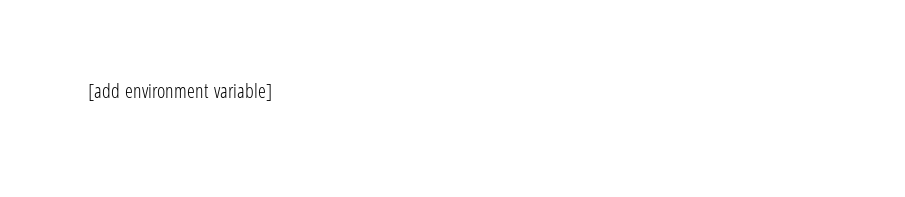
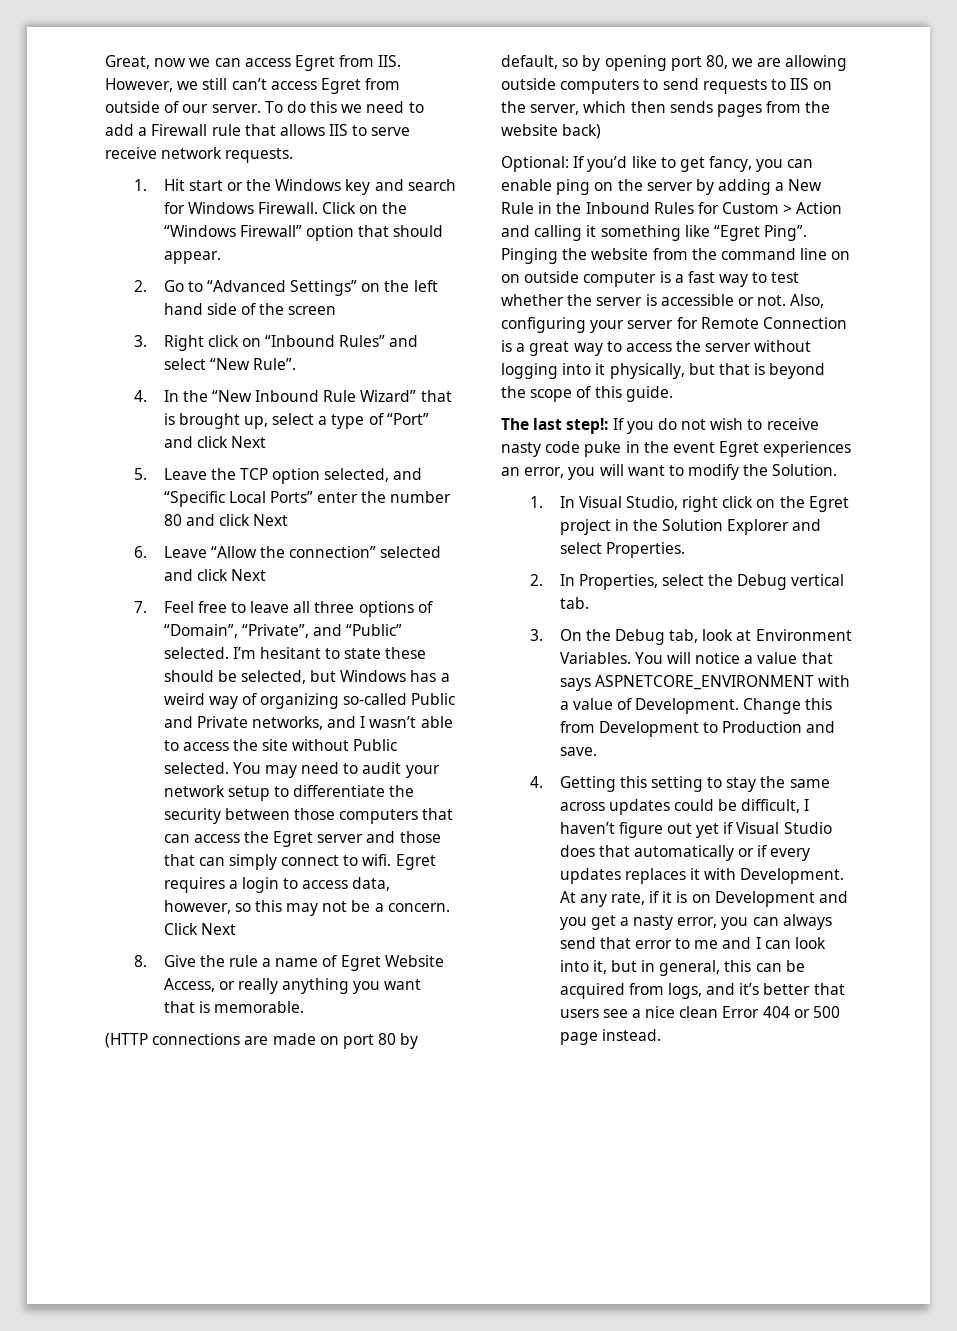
[88,83,272,101] [add environment variable] -> [105,55,402,71] [105,78,401,94] [105,101,424,113] [105,124,411,136] [105,147,294,163] [134,179,456,195] [163,202,408,214] [163,225,444,241] [163,251,221,264] [134,280,438,296] [163,303,337,315] [134,335,419,351] [163,358,296,370] [134,390,452,402] [163,413,429,429] [163,436,266,448] [134,468,423,484] [163,491,452,507] [163,514,289,526] [134,546,442,558] [163,569,266,581] [134,601,433,617] [163,624,403,638] [163,647,427,659] [163,670,450,684] [163,693,456,709] [163,716,453,730] [163,739,398,751] [163,762,440,778] [163,785,415,801] [163,808,454,824] [163,831,441,847] [163,854,436,870] [163,877,391,893] [163,900,450,916] [163,923,236,935] [134,955,444,971] [163,978,422,994] [163,1001,304,1013] [105,1033,419,1049] [501,55,848,71] [501,78,833,94] [501,101,831,117] [501,124,602,139] [501,156,814,172] [501,179,823,195] [501,202,843,214] [501,225,808,241] [501,248,851,264] [501,271,800,287] [501,294,825,308] [501,317,847,333] [501,340,812,356] [501,363,826,379] [501,386,673,402] [501,418,819,434] [501,441,852,457] [501,464,838,480] [530,496,849,512] [559,519,822,535] [559,542,685,558] [530,574,845,590] [559,597,589,609] [530,629,852,645] [559,652,833,664] [559,675,850,691] [559,698,833,714] [559,721,836,737] [559,747,597,756] [530,776,830,792] [559,799,810,815] [559,822,832,838] [559,845,811,861] [559,868,845,884] [559,891,849,907] [559,914,832,930] [559,937,827,949] [559,960,805,976] [559,983,845,999] [559,1006,841,1018] [559,1029,661,1045] Great, now we can access Egret from IIS. However, we still can’t access Egret from outside of our server. To do this we need to add a Firewall rule that allows IIS to serve receive network requests. // 1. Hit start or the Windows key and search for Windows Firewall. Click on the “Windows Firewall” option that should appear. // 2. Go to “Advanced Settings” on the left hand side of the screen // 3. Right click on “Inbound Rules” and select “New Rule”. // 4. In the “New Inbound Rule Wizard” that is brought up, select a type of “Port” and click Next // 5. Leave the TCP option selected, and “Specific Local Ports” enter the number 80 and click Next // 6. Leave “Allow the connection” selected and click Next // 7. Feel free to leave all three options of “Domain”, “Private”, and “Public” selected. I’m hesitant to state these should be selected, but Windows has a weird way of organizing so-called Public and Private networks, and I wasn’t able to access the site without Public selected. You may need to audit your network setup to differentiate the security between those computers that can access the Egret server and those that can simply connect to wifi. Egret requires a login to access data, however, so this may not be a concern. Click Next // 8. Give the rule a name of Egret Website Access, or really anything you want that is memorable. // (HTTP connections are made on port 80 by default, so by opening port 80, we are allowing outside computers to send requests to IIS on the server, which then sends pages from the website back) // Optional: If you’d like to get fancy, you can enable ping on the server by adding a New Rule in the Inbound Rules for Custom > Action and calling it something like “Egret Ping”. Pinging the website from the command line on on outside computer is a fast way to test whether the server is accessible or not. Also, configuring your server for Remote Connection is a great way to access the server without logging into it physically, but that is beyond the scope of this guide. // The last step!: If you do not wish to receive nasty code puke in the event Egret experiences an error, you will want to modify the Solution. // 1. In Visual Studio, right click on the Egret project in the Solution Explorer and select Properties. // 2. In Properties, select the Debug vertical tab. // 3. On the Debug tab, look at Environment Variables. You will notice a value that says ASPNETCORE_ENVIRONMENT with a value of Development. Change this from Development to Production and save. // 4. Getting this setting to stay the same across updates could be difficult, I haven’t figure out yet if Visual Studio does that automatically or if every updates replaces it with Development. At any rate, if it is on Development and you get a nasty error, you can always send that error to me and I can look into it, but in general, this can be acquired from logs, and it’s better that users see a nice clean Error 404 or 500 page instead.

